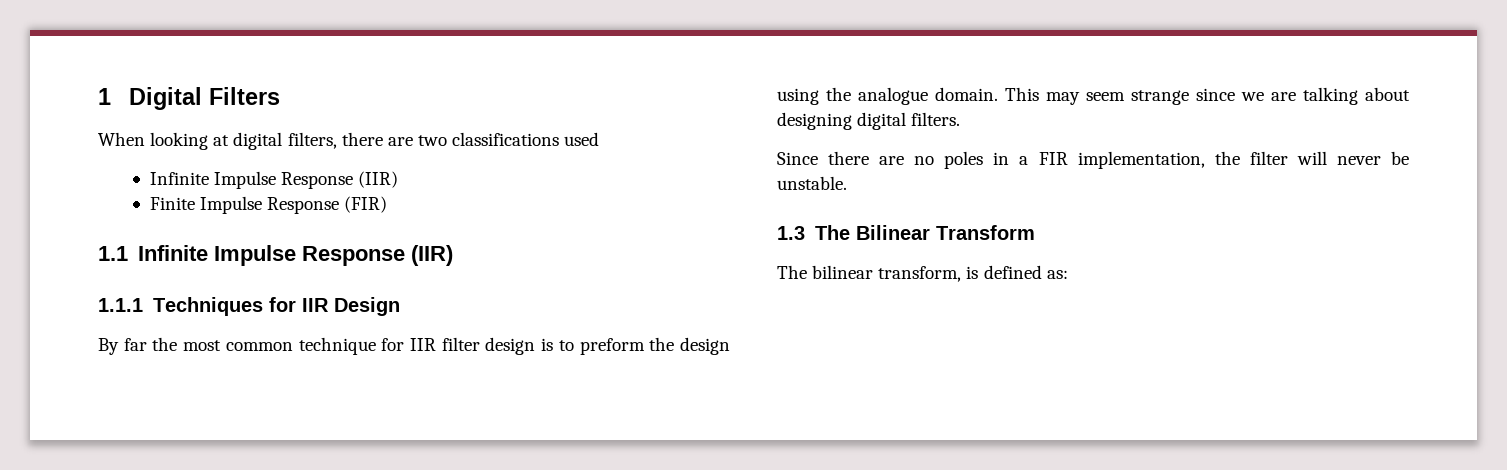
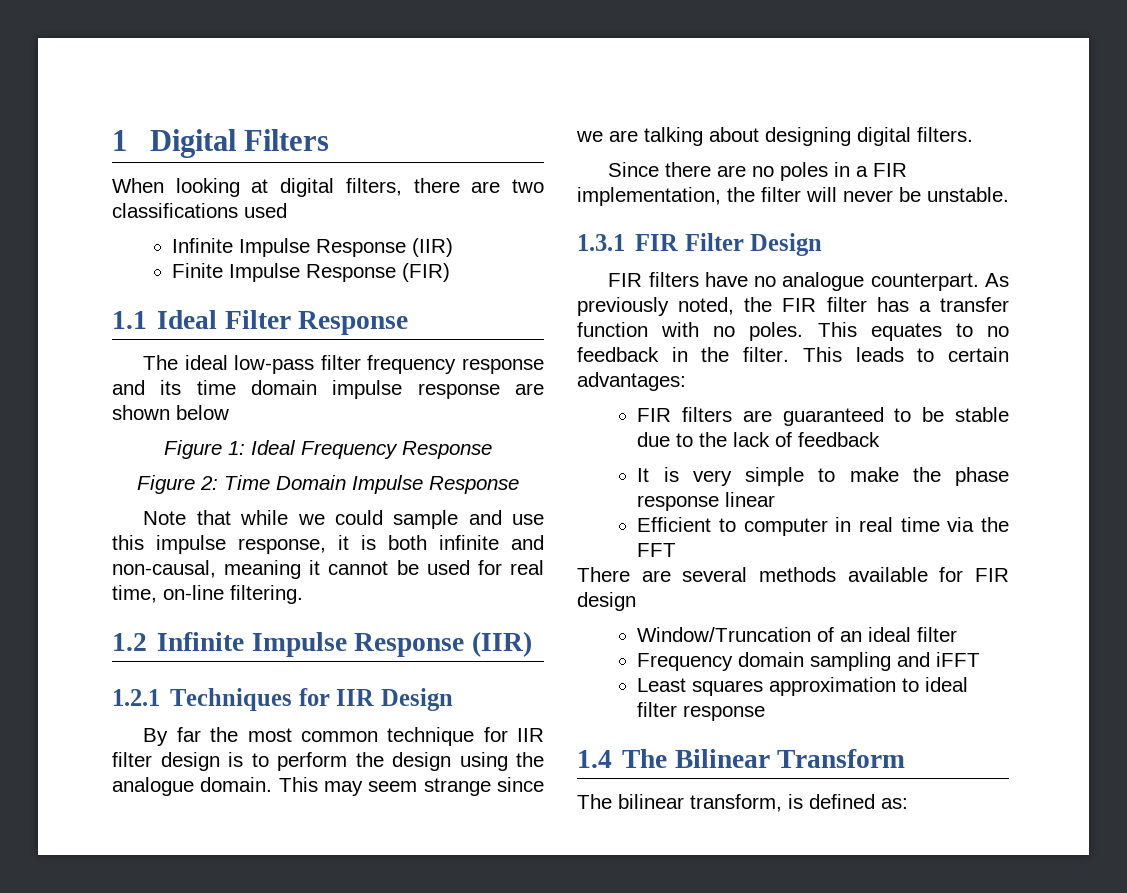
[137,245,453,266] [98,298,143,312] Infinite Impulse Response (IIR) // 1.1.1 -> [157,310,409,335] [143,355,544,374] [112,380,544,399] [112,405,229,420] [164,440,492,459] [137,475,519,494] [143,510,544,529] [112,535,544,554] [112,560,545,579] [112,585,303,604] [112,631,532,657] [112,689,160,706] Ideal Filter Response // The ideal low-pass filter frequency response and its time domain impulse response are shown below // Figure 1: Ideal Frequency Response // Figure 2: Time Domain Impulse Response // Note that while we could sample and use this impulse response, it is both infinite and non-causal, meaning it cannot be used for real time, on-line filtering. // 1.2 Infinite Impulse Response (IIR) // 1.2.1
[579,338,645,355] preform -> [277,752,347,771] perform
[777,226,805,240] 1.3 -> [577,233,823,256] [608,272,1009,291] [577,297,1009,316] [577,322,1009,341] [577,347,1009,362] [577,372,686,391] [637,407,1009,426] [637,432,881,447] [637,467,1009,486] [637,492,776,511] [637,517,1009,536] [637,543,677,557] [577,567,1009,582] [577,592,636,611] [637,627,958,642] [637,652,981,671] [637,677,969,696] [637,702,766,721] [577,750,612,768] 1.3.1 FIR Filter Design // FIR filters have no analogue counterpart. As previously noted, the FIR filter has a transfer function with no poles. This equates to no feedback in the filter. This leads to certain advantages: // FIR filters are guaranteed to be stable due to the lack of feedback // It is very simple to make the phase response linear // Efficient to computer in real time via the FFT // There are several methods available for FIR design // Window/Truncation of an ideal filter // Frequency domain sampling and iFFT // Least squares approximation to ideal filter response // 1.4

